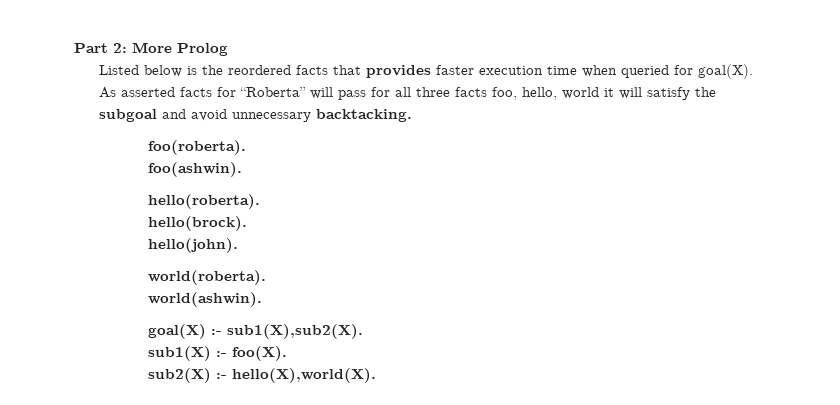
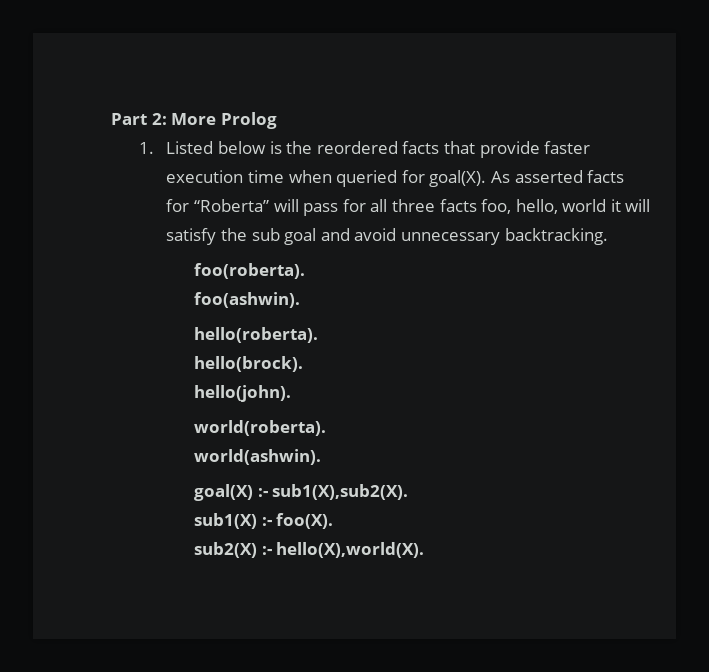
(228, 49) none -> [138,142,154,154] 1.
[365,65,431,78] provides -> [479,141,540,158] provide
[98,109,157,122] subgoal -> [251,228,317,245] sub goal
[315,109,412,122] backtacking. -> [504,228,608,245] backtracking.

